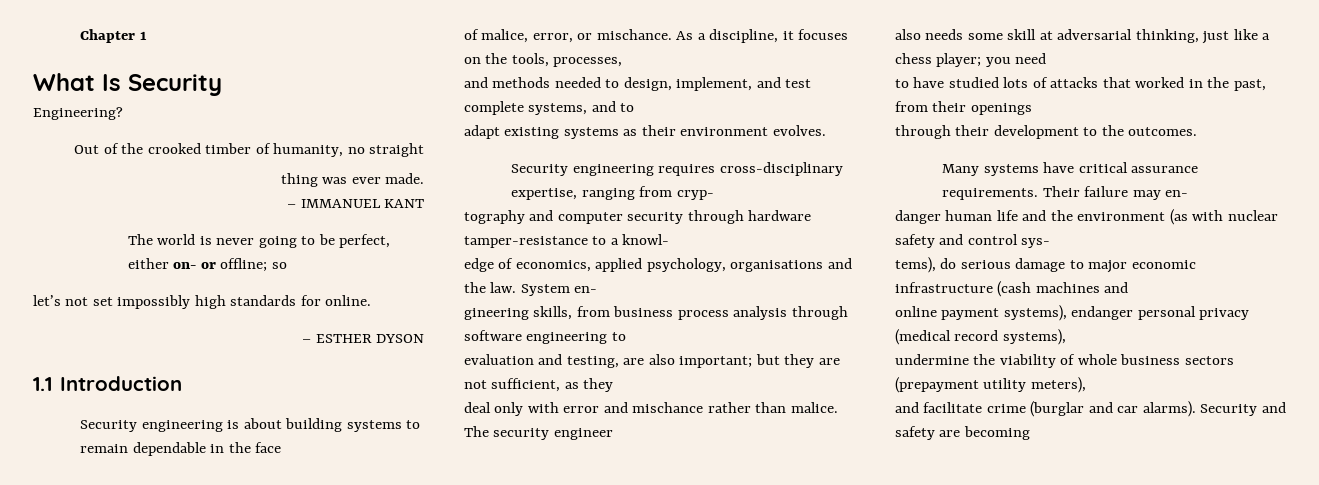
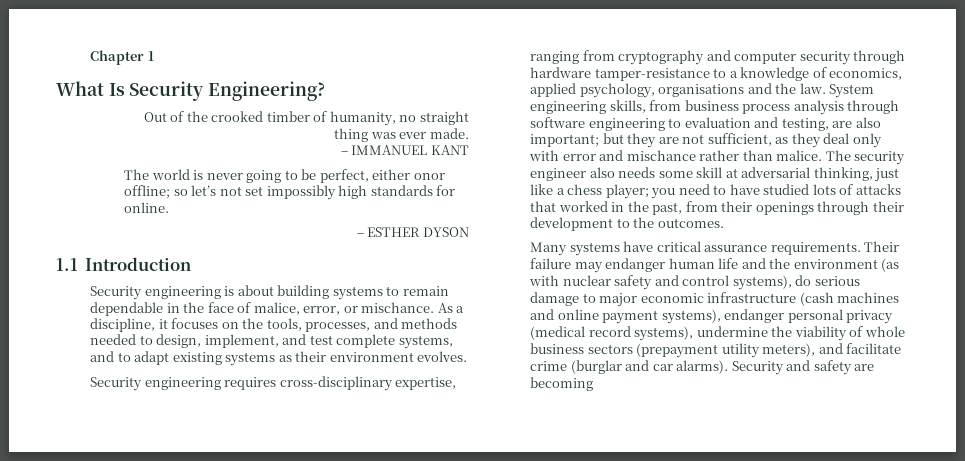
(222, 85) // -> (205, 91) none
[173,262,216,269] on- or -> [413,173,445,180] onor
(287, 265) // -> (188, 192) none
(282, 447) // -> (234, 307) none
(623, 62) // -> (371, 327) none
(635, 107) // -> (131, 357) none
[676,190,714,200] [464,210,525,224] cryp- // tography -> [618,50,705,65] cryptography
[622,234,670,245] [464,258,494,272] knowl- // edge -> [740,67,810,81] knowledge
[574,286,598,293] [464,308,529,320] en- // gineering -> [530,101,607,114] engineering
(626, 336) // -> (682, 123) none
(614, 385) // -> (821, 140) none
(613, 434) // -> (587, 174) none
(1047, 58) // -> (710, 189) none
(1032, 109) // -> (814, 208) none
[1165,190,1189,197] [895,210,941,224] en- // danger -> [605,258,666,272] endanger
[1021,238,1051,248] [895,257,936,273] sys- // tems), -> [732,275,792,290] systems),
(1129, 287) // -> (555, 314) none
(1066, 337) // -> (694, 333) none
(1086, 385) // -> (816, 350) none

